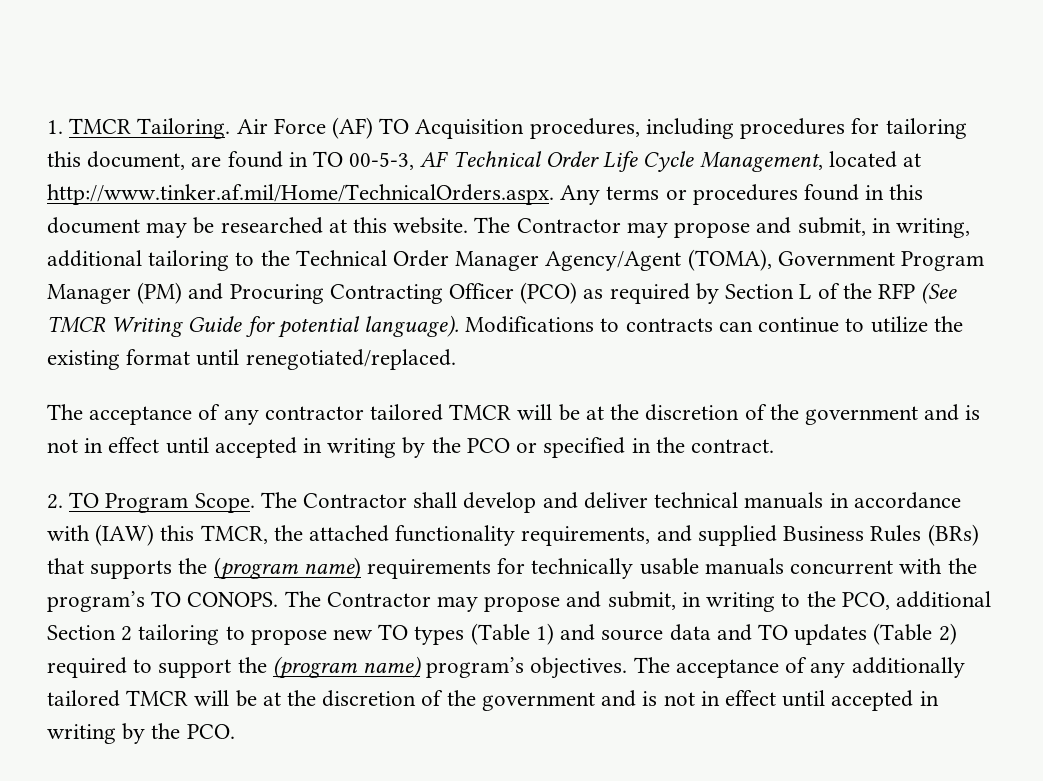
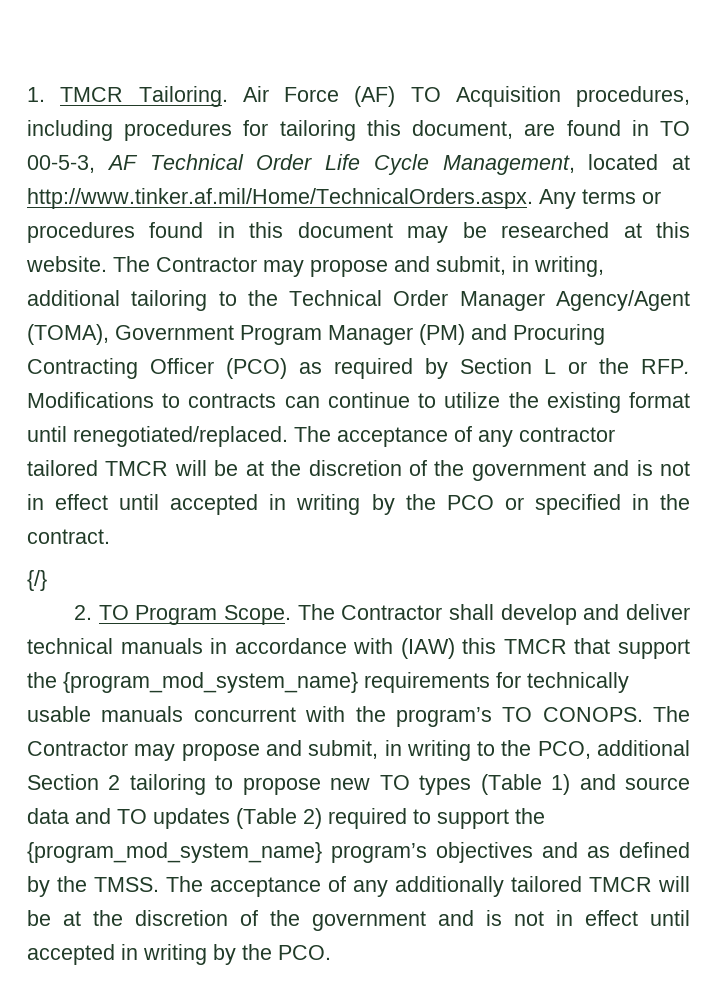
[817,282,958,304] [47,315,460,338] of the RFP (See TMCR Writing Guide for potential language). -> [568,358,690,374] or the RFP.
(456, 359) // -> (288, 436) none
(774, 446) none -> [27,570,47,591] // {/}
[200,524,979,546] [47,557,361,580] TMCR, the attached functionality requirements, and supplied Business Rules (BRs) that supports the (program name) -> [503,638,690,659] [27,672,358,693] TMCR that support the {program_mod_system_name}
[272,656,628,679] (program name) program’s objectives. -> [27,842,690,863] [27,876,159,897] {program_mod_system_name} program’s objectives and as defined by the TMSS.

